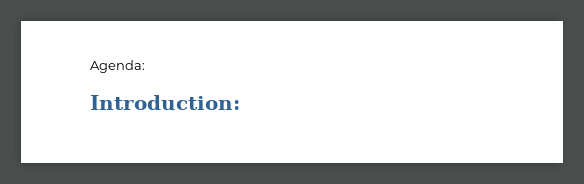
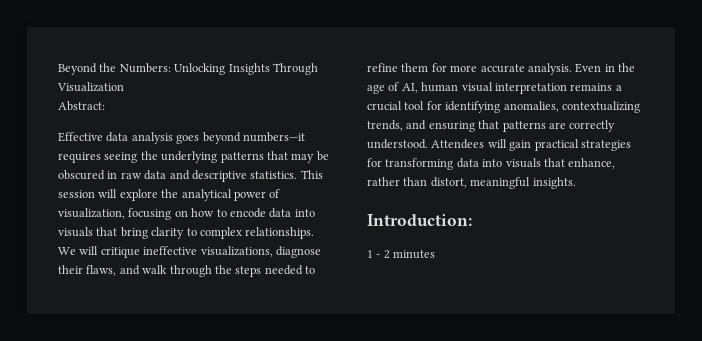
[90,60,145,73] [90,95,240,110] Agenda: // Introduction: -> [58,63,318,75] [57,82,124,92] [58,101,105,111] [58,132,305,144] [58,151,329,163] [58,170,323,182] [58,189,281,201] [58,208,315,220] [58,227,315,239] [58,246,321,258] [58,265,315,277] [367,63,635,75] [367,82,622,94] [367,101,640,113] [367,120,616,132] [367,139,631,151] [367,158,616,170] [367,177,576,189] [367,214,472,226] [367,250,436,259] Beyond the Numbers: Unlocking Insights Through Visualization // Abstract: // Effective data analysis goes beyond numbers—it requires seeing the underlying patterns that may be obscured in raw data and descriptive statistics. This session will explore the analytical power of visualization, focusing on how to encode data into visuals that bring clarity to complex relationships. We will critique ineffective visualizations, diagnose their flaws, and walk through the steps needed to refine them for more accurate analysis. Even in the age of AI, human visual interpretation remains a crucial tool for identifying anomalies, contextualizing trends, and ensuring that patterns are correctly understood. Attendees will gain practical strategies for transforming data into visuals that enhance, rather than distort, meaningful insights. // Introduction: // 1 - 2 minutes

